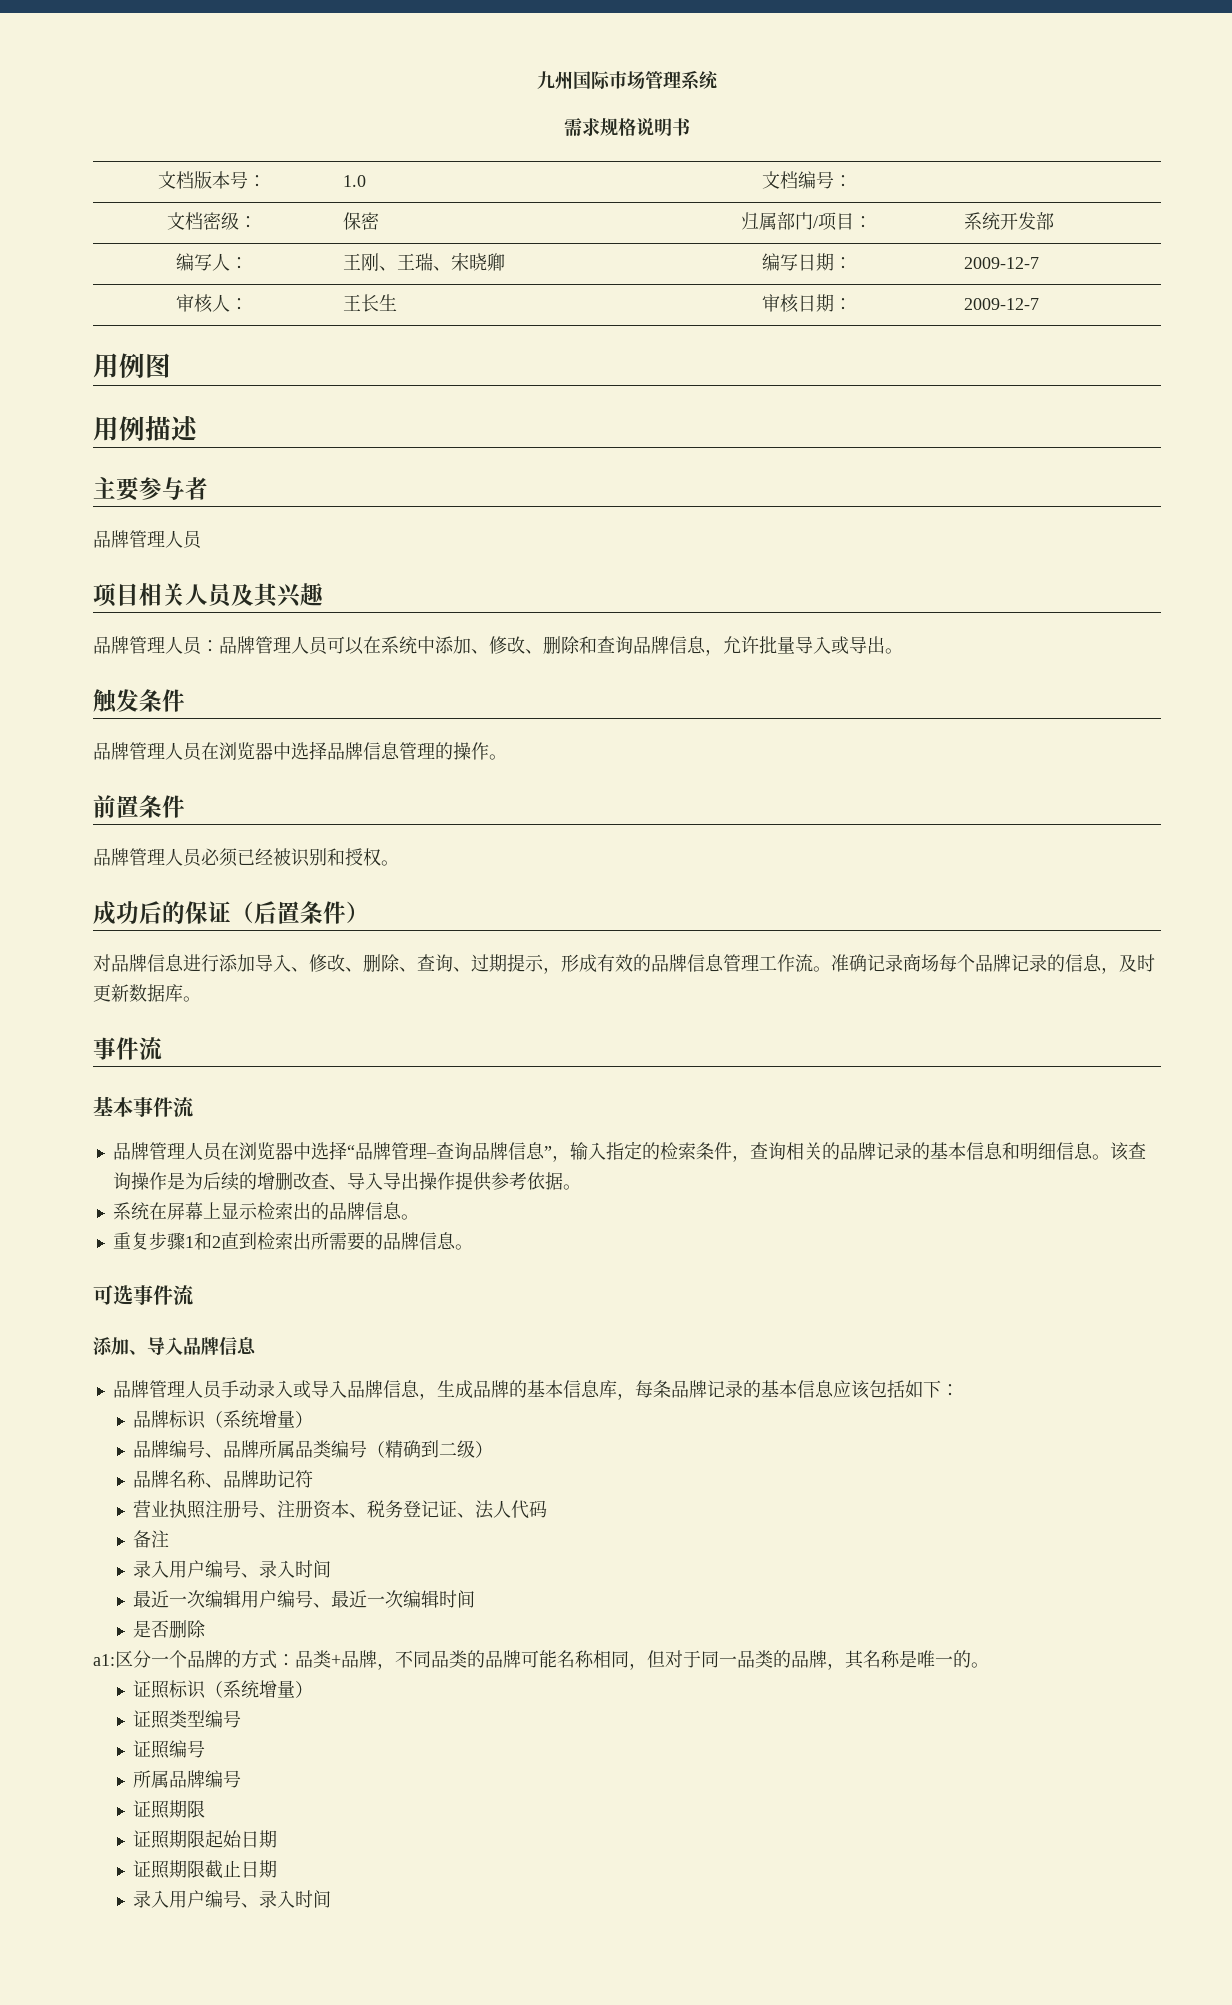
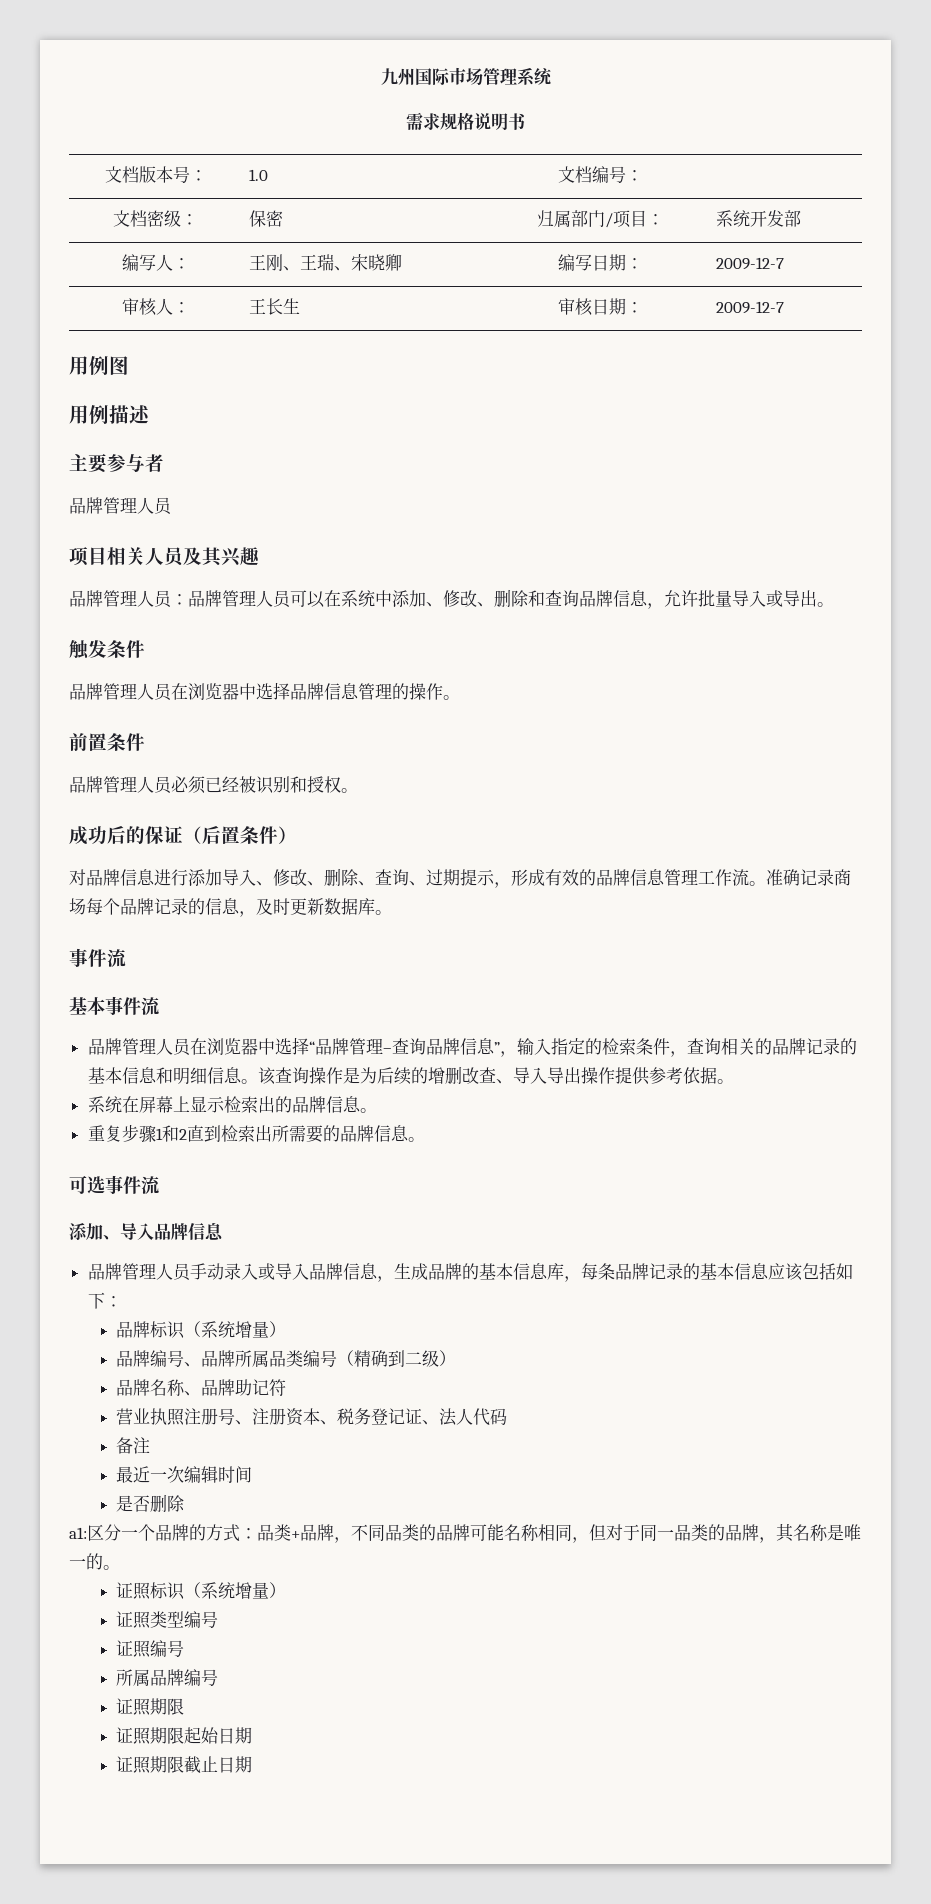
[132,1560,331,1578] [132,1590,331,1608] 录入用户编号、录入时间 // 最近一次编辑用户编号、 -> (150, 1445) none
[132,1890,331,1908] // 录入用户编号、录入时间 -> (252, 1764) none

